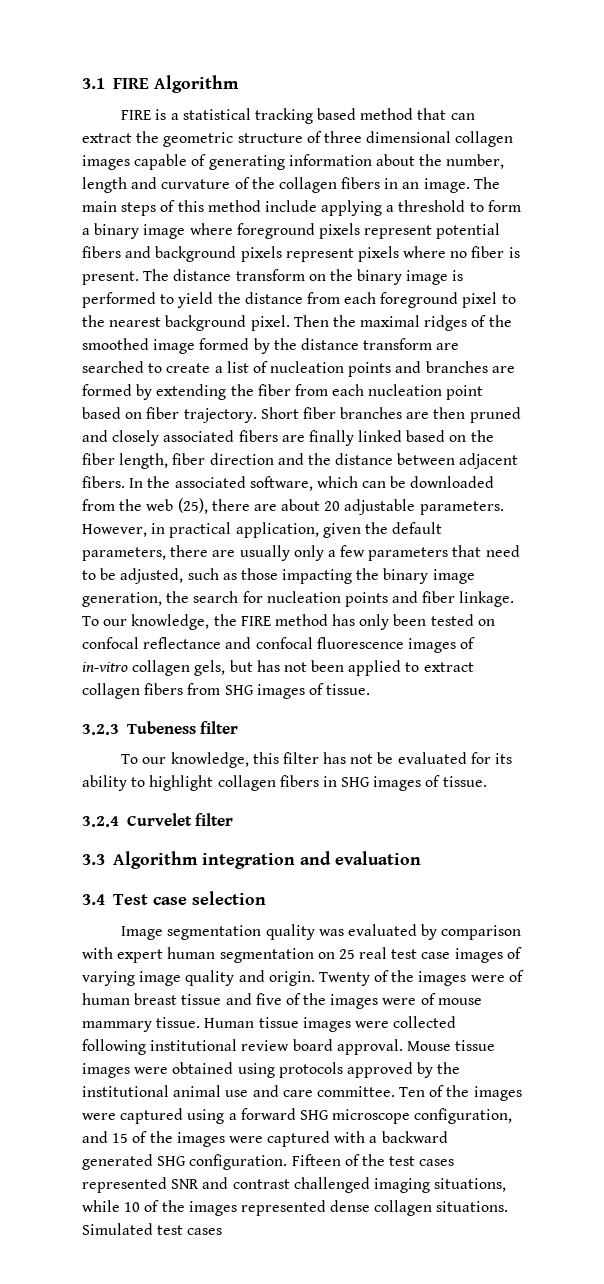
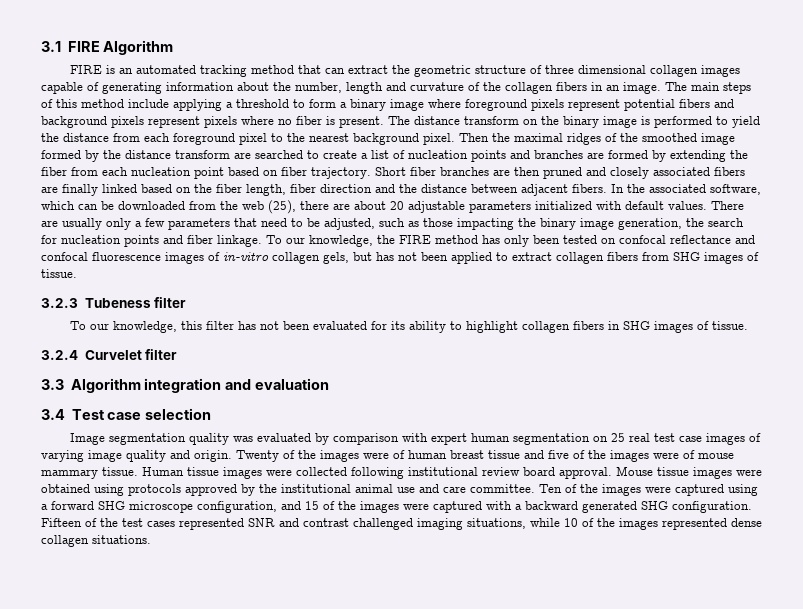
[170,108,357,124] a statistical tracking based -> [119,65,248,77] an automated tracking
[419,501,504,515] [82,522,443,538] [82,545,209,561] parameters. However, in practical application, given the default parameters, there -> [469,201,744,213] parameters initialized with default values. There
[377,752,394,764] be -> [283,321,311,330] been
[82,1223,223,1235] Simulated test cases -> (151, 539) none

